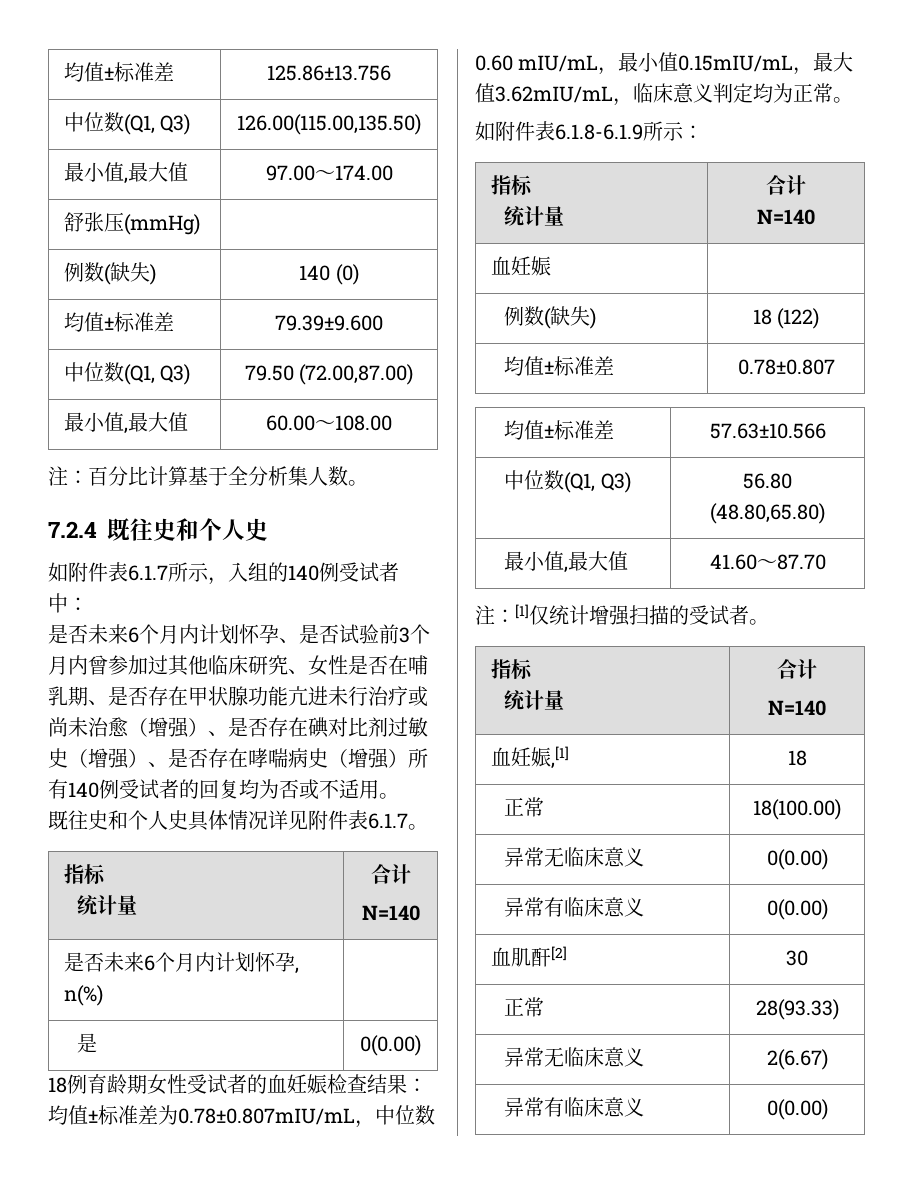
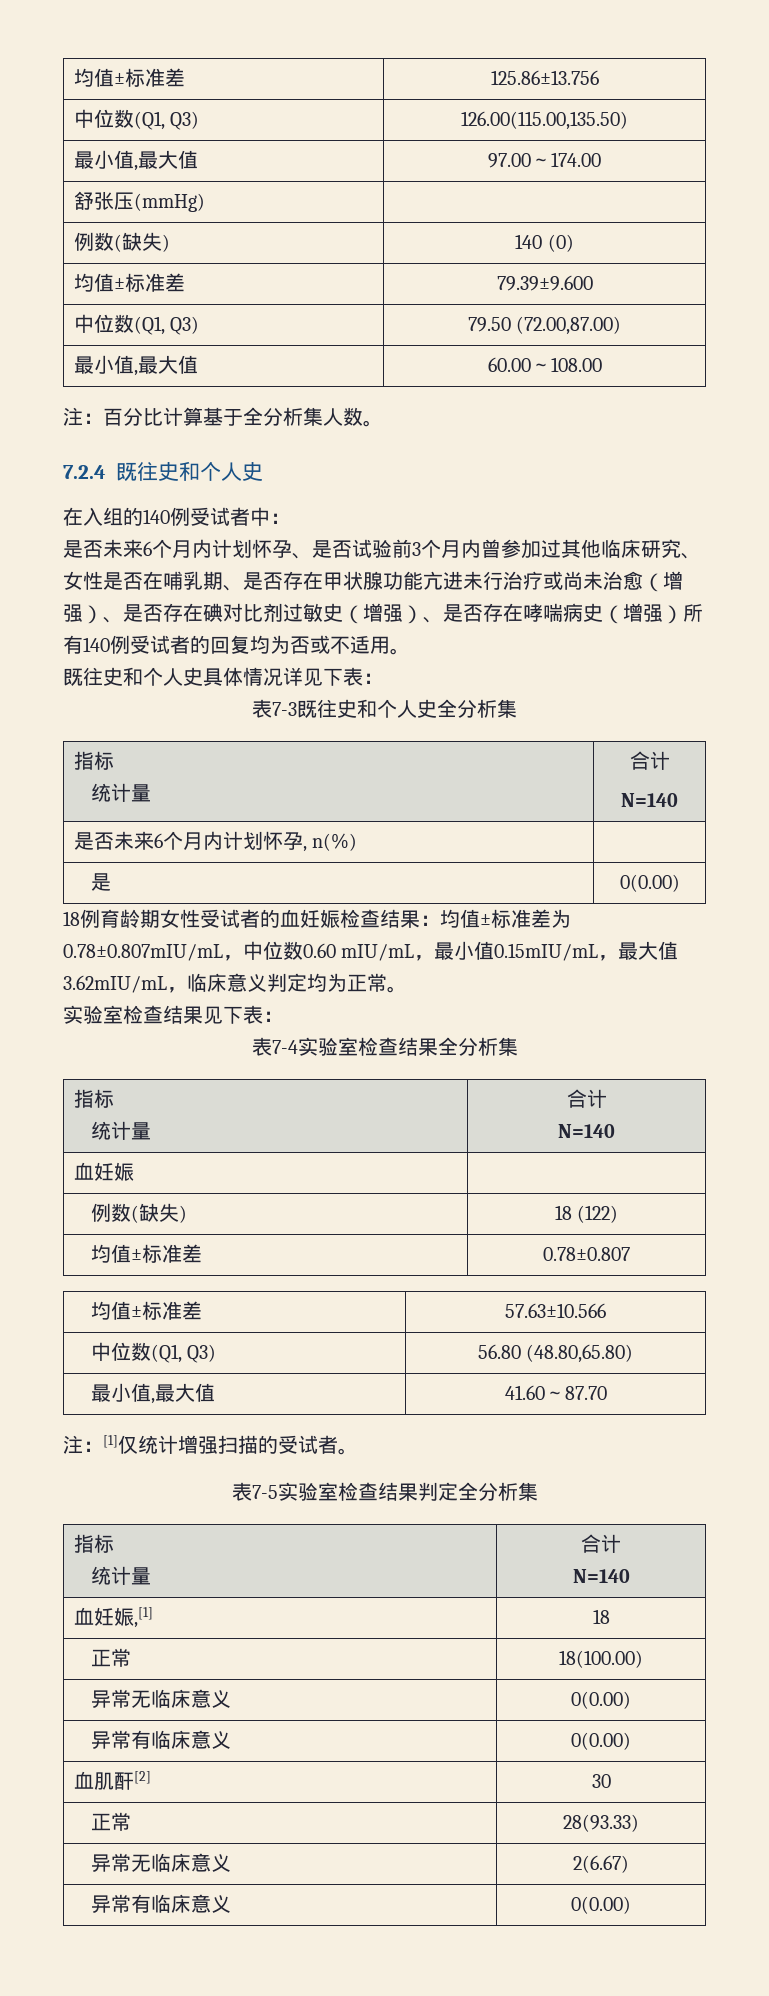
[48,562,228,585] 如附件表6.1.7所示， -> [63,507,83,526] 在
[308,810,428,830] 附件表6.1.7。 -> [323,667,383,686] [252,699,517,718] 下表： // 表7-3既往史和个人史全分析集
[475,121,703,141] 如附件表6.1.8-6.1.9所示： -> [63,1005,283,1024] [251,1037,518,1056] 实验室检查结果见下表： // 表7-4实验室检查结果全分析集
(769, 622) none -> [231,1482,538,1501] // 表7-5实验室检查结果判定全分析集

